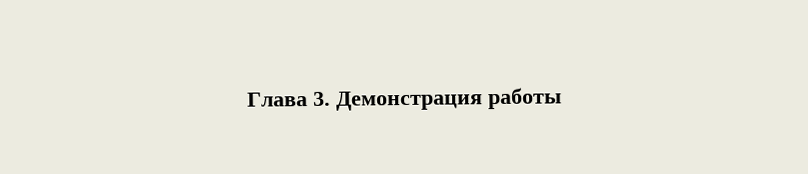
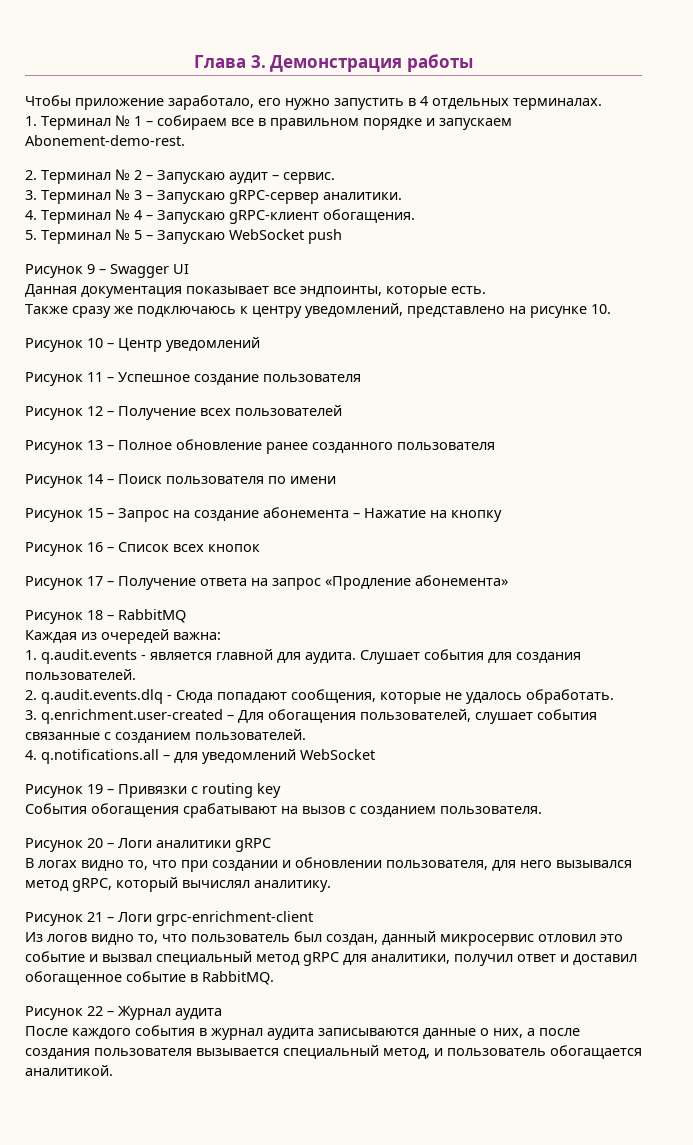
(562, 98) none -> [25,95,602,110] [25,115,512,130] [25,135,185,146] [25,169,335,184] [25,189,402,204] [25,209,415,224] [25,229,342,244] [25,264,189,278] [25,284,486,298] [25,303,611,318] [25,337,260,352] [25,372,361,386] [25,405,342,420] [25,439,495,454] [25,474,336,488] [25,507,502,522] [25,542,260,556] [25,575,508,590] [25,609,186,624] [25,629,221,644] [25,649,581,664] [25,669,136,680] [25,689,614,704] [25,709,597,724] [25,729,306,743] [25,749,375,764] [25,783,281,798] [25,803,542,818] [25,838,271,852] [25,857,632,872] [25,877,331,892] [25,911,313,926] [25,931,623,946] [25,951,637,966] [25,971,274,985] [25,1006,222,1020] [25,1025,580,1040] [25,1045,642,1059] [25,1065,113,1076] // Чтобы приложение заработало, его нужно запустить в 4 отдельных терминалах. // 1. Терминал № 1 – собираем все в правильном порядке и запускаем Abonement-demo-rest. // 2. Терминал № 2 – Запускаю аудит – сервис. // 3. Терминал № 3 – Запускаю gRPC-сервер аналитики. // 4. Терминал № 4 – Запускаю gRPC-клиент обогащения. // 5. Терминал № 5 – Запускаю WebSocket push // Рисунок 9 – Swagger UI // Данная документация показывает все эндпоинты, которые есть. // Также сразу же подключаюсь к центру уведомлений, представлено на рисунке 10. // Рисунок 10 – Центр уведомлений // Рисунок 11 – Успешное создание пользователя // Рисунок 12 – Получение всех пользователей // Рисунок 13 – Полное обновление ранее созданного пользователя // Рисунок 14 – Поиск пользователя по имени // Рисунок 15 – Запрос на создание абонемента – Нажатие на кнопку // Рисунок 16 – Список всех кнопок // Рисунок 17 – Получение ответа на запрос «Продление абонемента» // Рисунок 18 – RabbitMQ // Каждая из очередей важна: // 1. q.audit.events - является главной для аудита. Слушает события для создания пользователей. // 2. q.audit.events.dlq - Сюда попадают сообщения, которые не удалось обработать. // 3. q.enrichment.user-created – Для обогащения пользователей, слушает события связанные с созданием пользователей. // 4. q.notifications.all – для уведомлений WebSocket // Рисунок 19 – Привязки с routing key // События обогащения срабатывают на вызов с созданием пользователя. // Рисунок 20 – Логи аналитики gRPC // В логах видно то, что при создании и обновлении пользователя, для него вызывался метод gRPC, который вычислял аналитику. // Рисунок 21 – Логи grpc-enrichment-client // Из логов видно то, что пользователь был создан, данный микросервис отловил это событие и вызвал специальный метод gRPC для аналитики, получил ответ и доставил обогащенное событие в RabbitMQ. // Рисунок 22 – Журнал аудита // После каждого события в журнал аудита записываются данные о них, а после создания пользователя вызывается специальный метод, и пользователь обогащается аналитикой.

